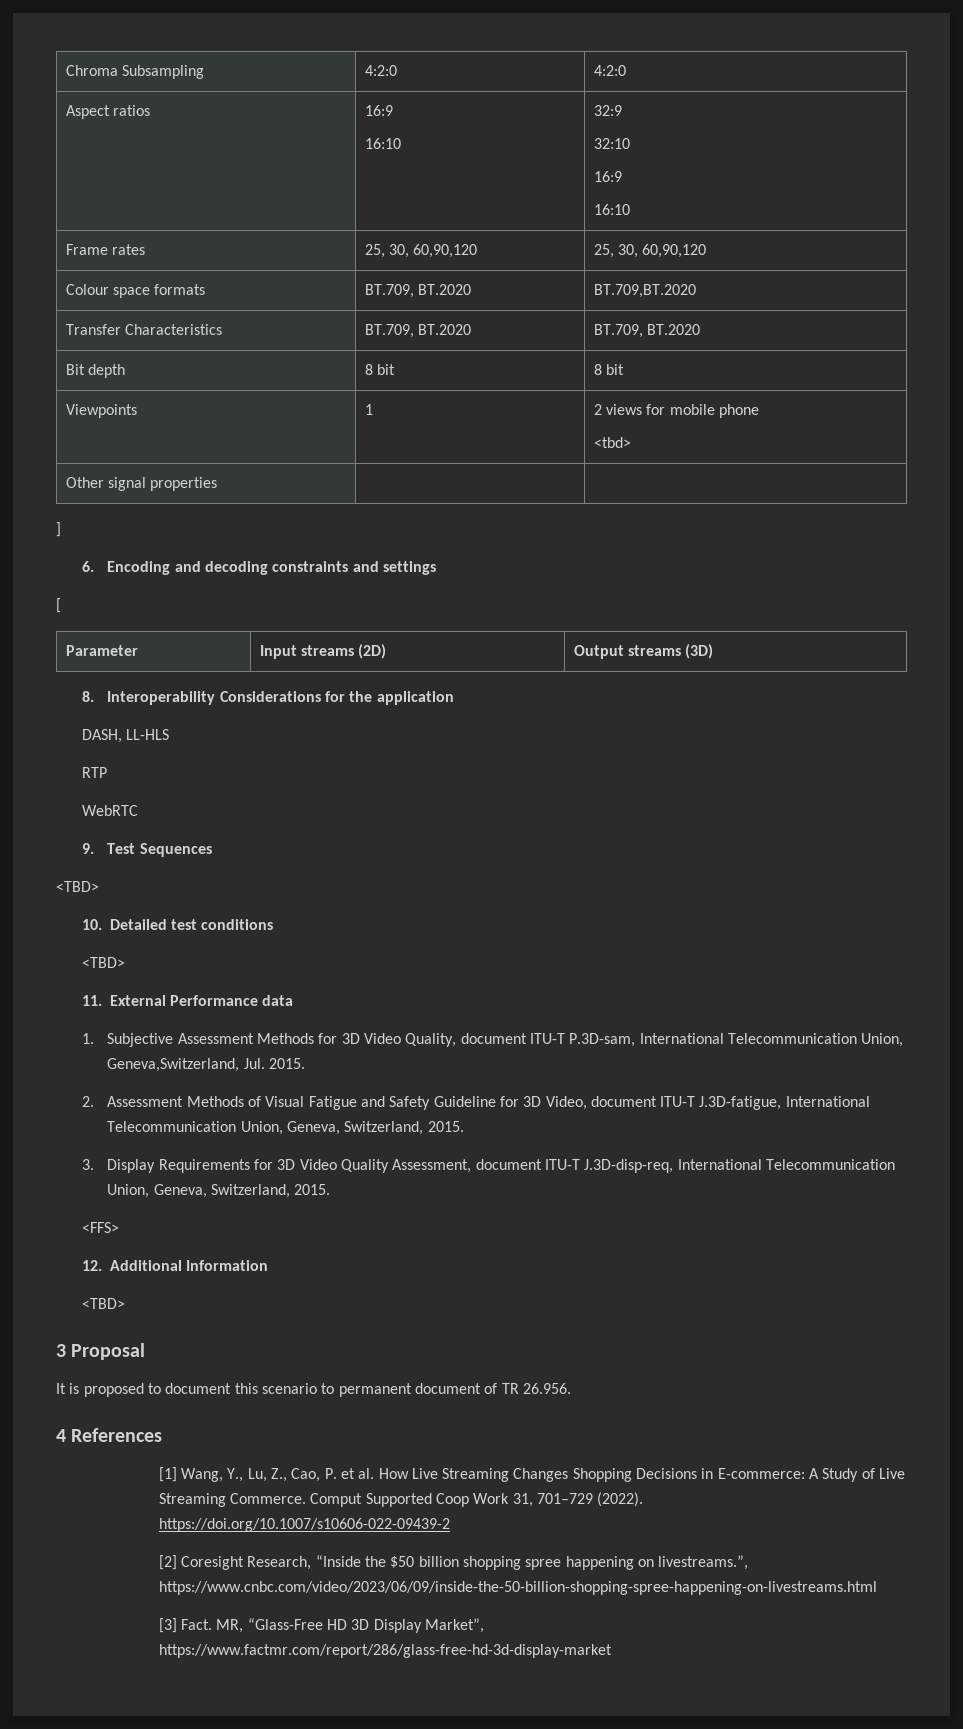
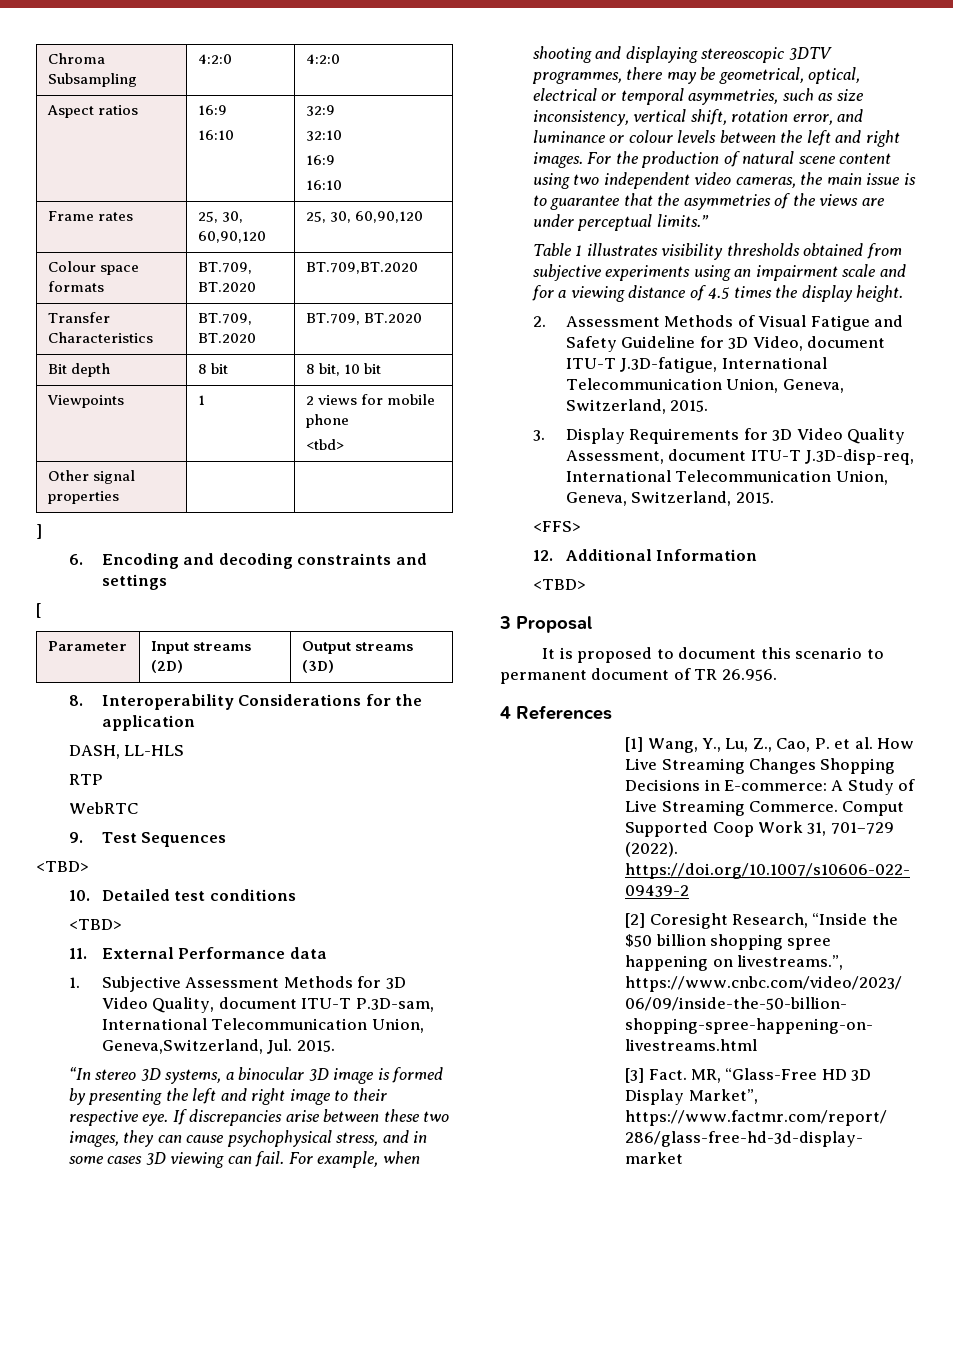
(602, 369) none -> [318,363,360,376] bit, 10
(305, 1063) none -> [68,1067,444,1084] [68,1088,387,1105] [68,1109,450,1126] [68,1130,428,1147] [68,1151,420,1168] [532,46,832,63] [531,67,861,84] [532,88,864,105] [532,109,864,126] [532,130,900,147] [532,151,892,168] [532,172,916,189] [532,193,885,210] [532,214,709,231] [532,243,902,260] [532,264,906,281] [531,285,904,302] // “In stereo 3D systems, a binocular 3D image is formed by presenting the left and right image to their respective eye. If discrepancies arise between these two images, they can cause psychophysical stress, and in some cases 3D viewing can fail. For example, when shooting and displaying stereoscopic 3DTV programmes, there may be geometrical, optical, electrical or temporal asymmetries, such as size inconsistency, vertical shift, rotation error, and luminance or colour levels between the left and right images. For the production of natural scene content using two independent video cameras, the main issue is to guarantee that the asymmetries of the views are under perceptual limits.” // Table 1 illustrates visibility thresholds obtained from subjective experiments using an impairment scale and for a viewing distance of 4.5 times the display height.

